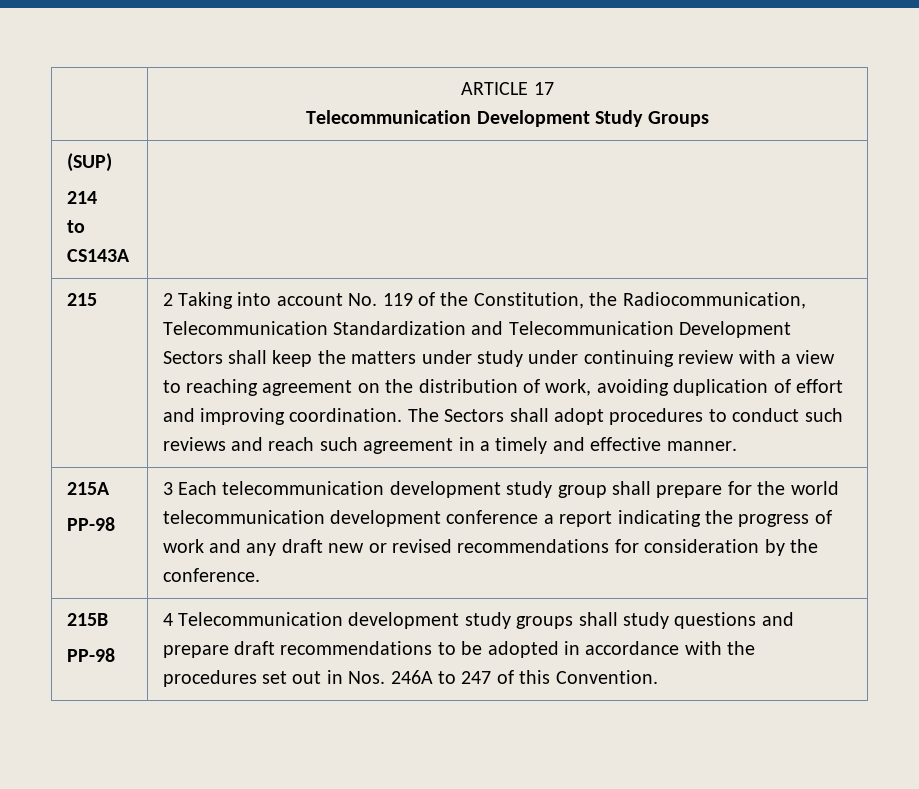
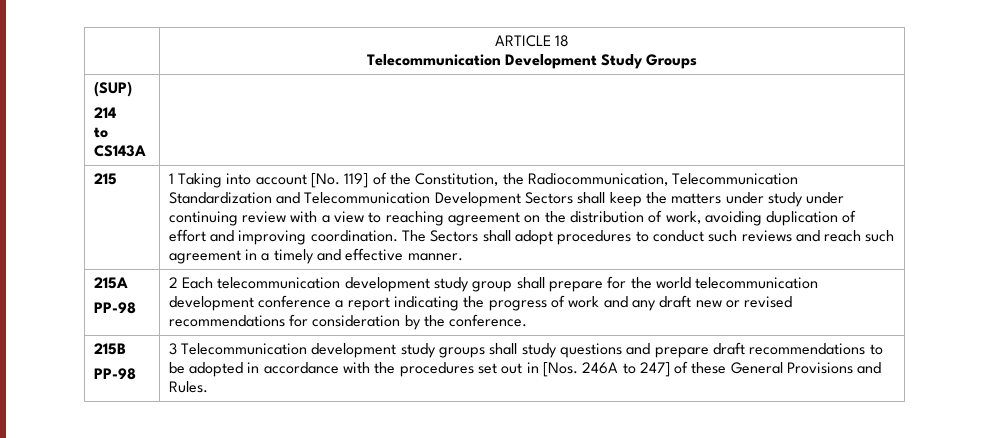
[533,82,554,95] 17 -> [555,35,570,47] 18
[162,293,173,306] 2 -> [168,173,174,184] 1
[348,293,413,306] No. 119 -> [310,173,369,188] [No. 119]
[162,482,173,495] 3 -> [168,277,178,288] 2
[162,613,173,626] 4 -> [168,343,177,355] 3
[348,671,386,684] Nos. -> [542,362,578,377] [Nos.
[461,670,658,684] 247 of this Convention. -> [639,361,882,377] [168,381,208,393] 247] of these General Provisions and Rules.

